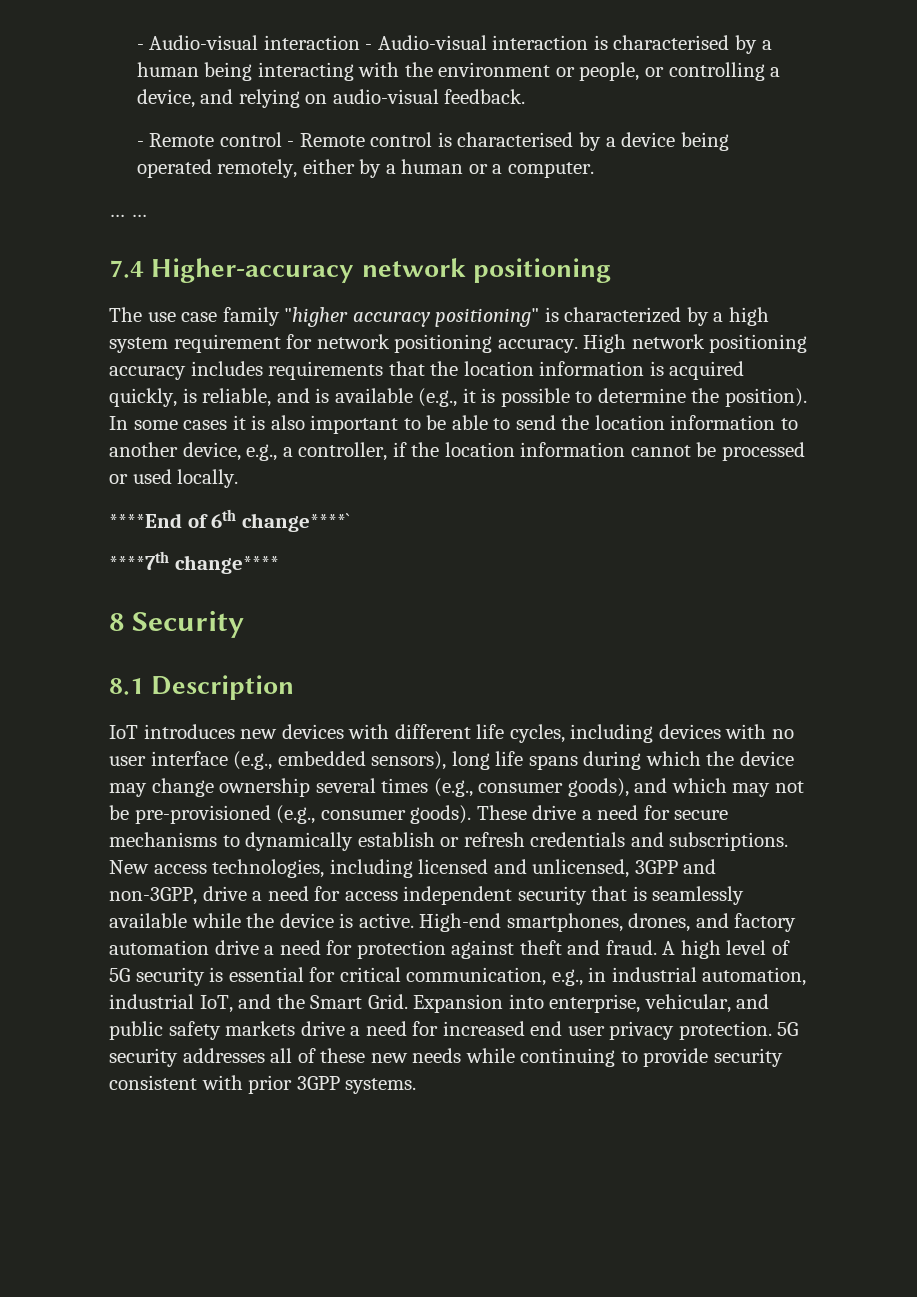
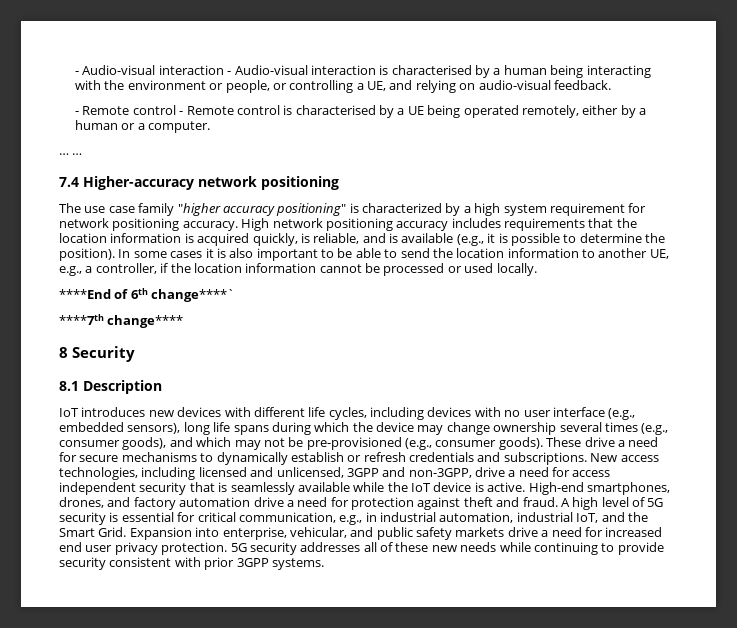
[136,89,195,108] device, -> [367,81,387,91] UE,
[621,132,676,147] device -> [407,106,424,115] UE
[182,442,241,461] device, -> [649,249,669,259] UE,
(275, 920) none -> [411,483,431,492] IoT

